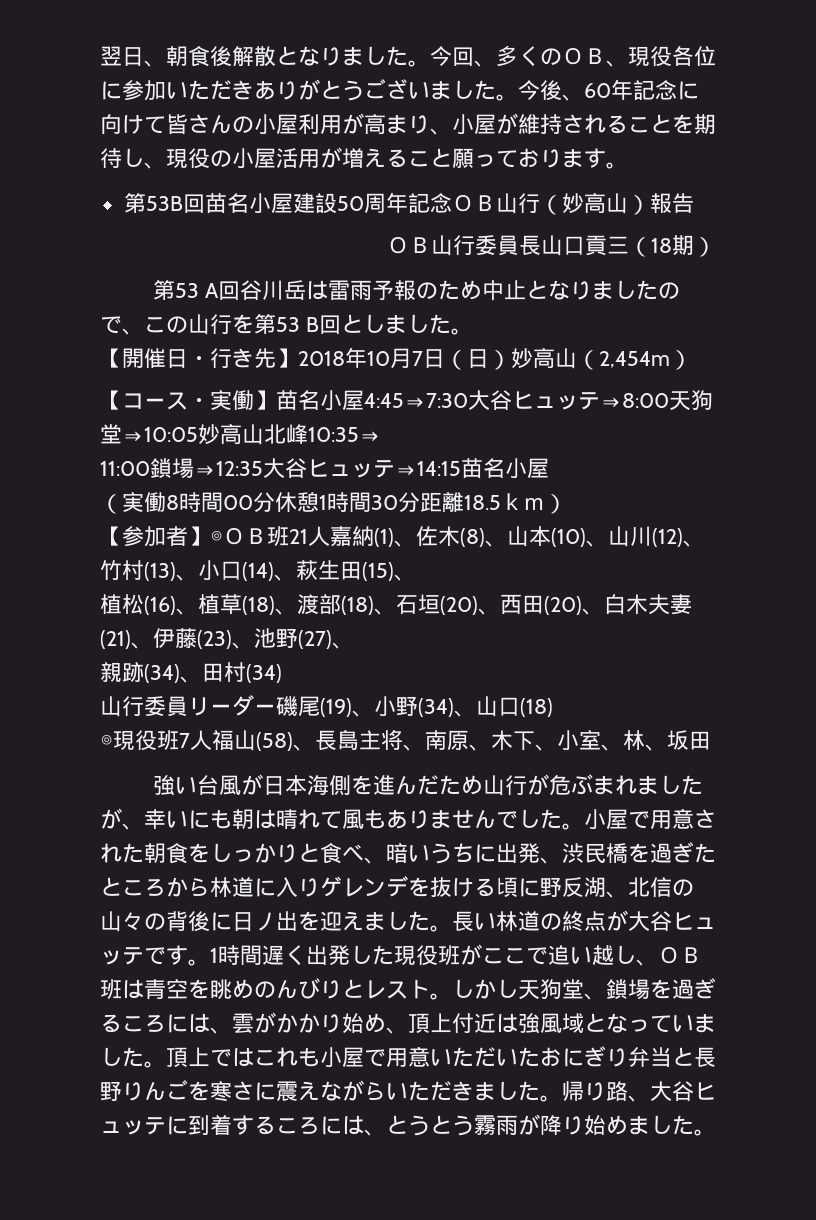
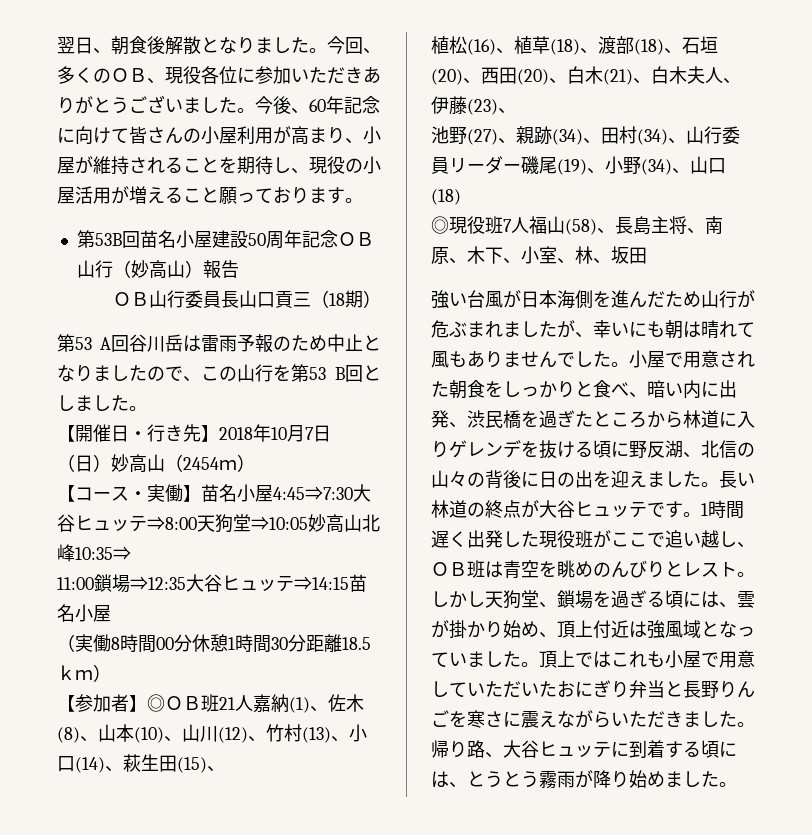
[599,351,670,368] 2,454m -> [183,457,237,470] 2454ｍ
[648,594,692,615] [100,630,131,649] 夫妻(21) -> [603,66,723,85] (21)、白木夫人
(254, 645) none -> (516, 111) //
(354, 645) // -> (516, 141) none
(282, 673) // -> [668,138,686,144] 、
[430,843,474,864] うち -> [683,380,701,399] 内
[254,912,276,931] ノ -> [557,472,575,487] の
[122,1014,166,1032] ころ -> [665,590,683,608] 頃
[276,1013,298,1033] か -> [449,620,467,639] 掛
(430, 1056) none -> [431,681,467,697] して
[276,1116,320,1134] ころ -> [701,740,719,758] 頃

